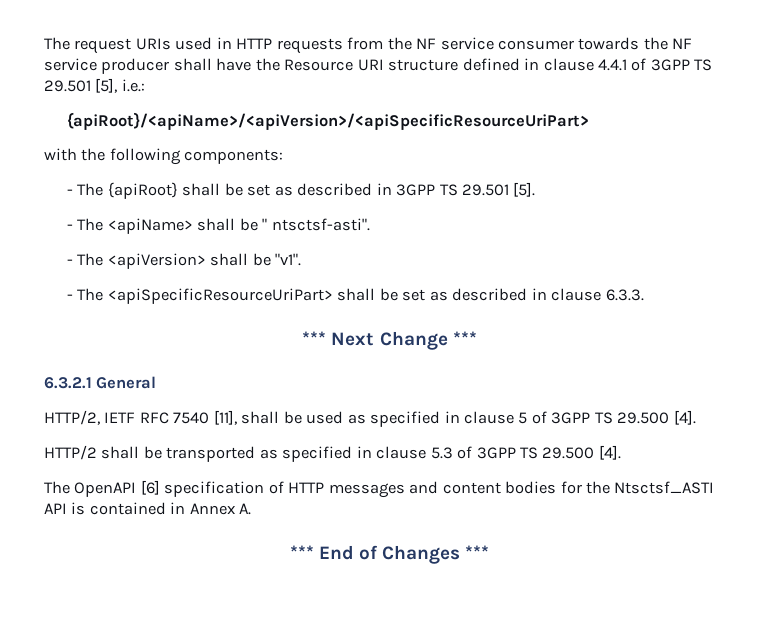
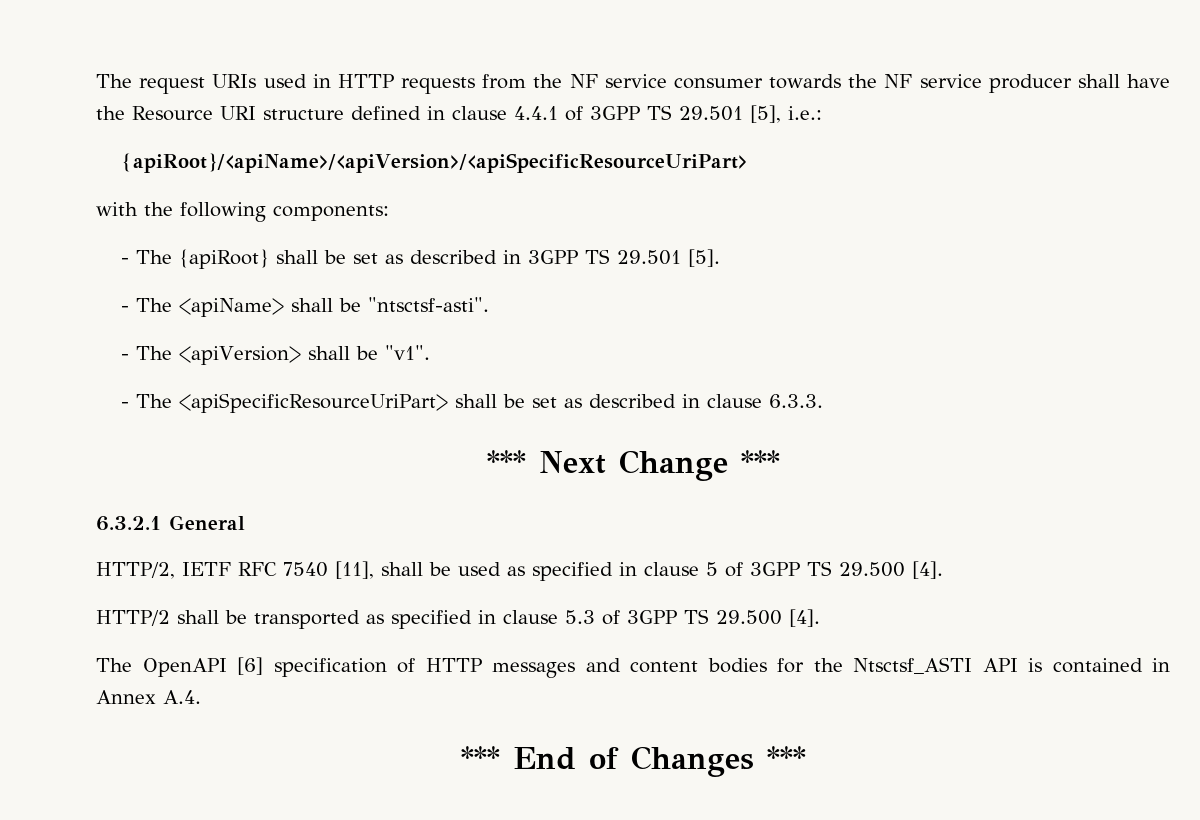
[262,218,370,231] " ntsctsf-asti". -> [368,297,490,312] "ntsctsf-asti".
[239,503,252,515] A. -> [163,690,201,704] A.4.

